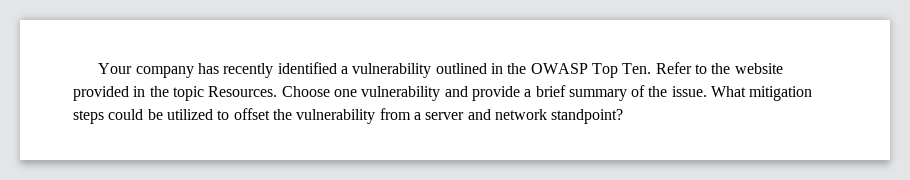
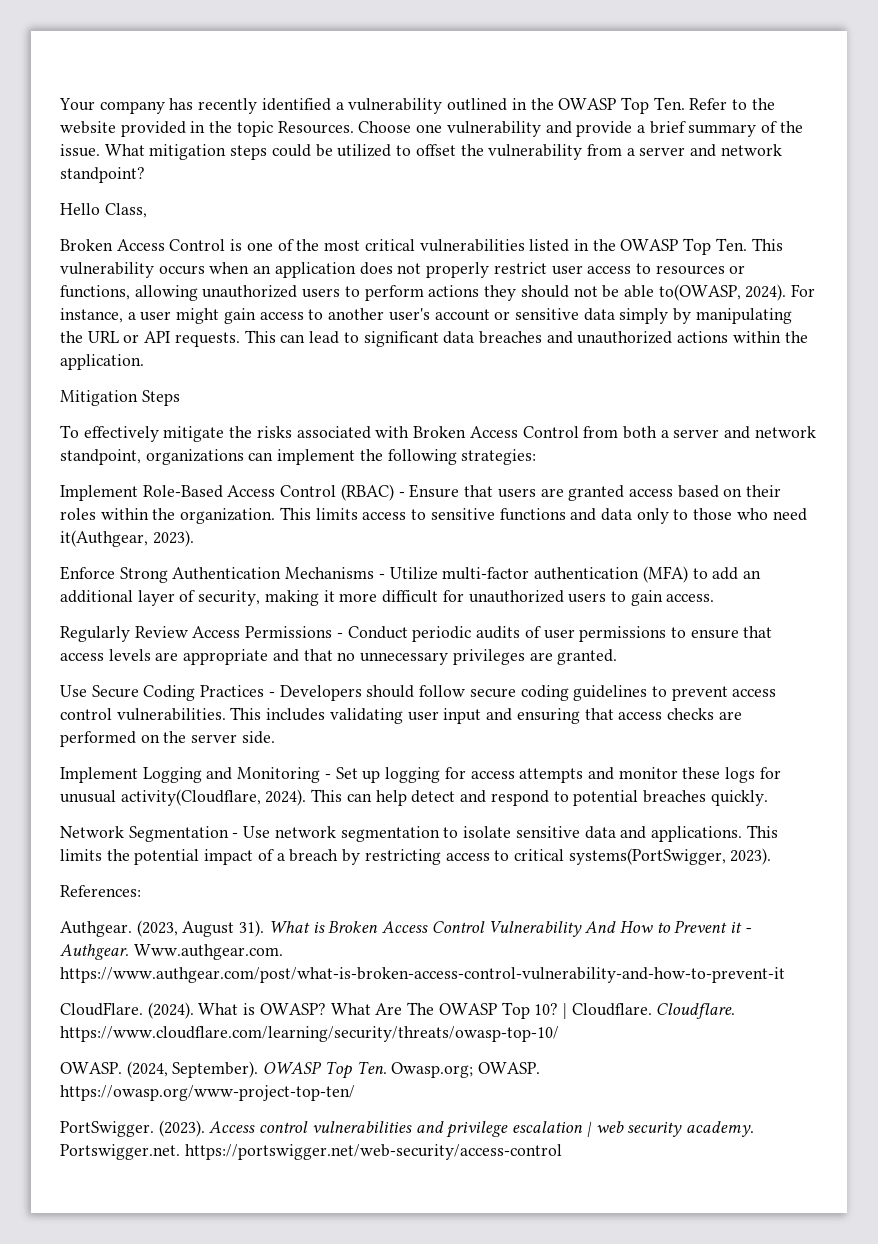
(624, 116) none -> [60,203,147,218] [60,238,783,255] [60,262,746,278] [60,284,816,301] [60,308,792,324] [60,330,808,347] [60,354,144,370] [60,390,180,406] [60,425,816,442] [60,449,537,465] [60,484,782,501] [60,507,807,524] [60,530,194,547] [60,566,761,583] [60,590,715,606] [60,626,773,642] [60,649,618,665] [60,685,777,701] [60,707,742,724] [60,731,275,747] [60,767,781,783] [60,789,768,806] [60,825,778,842] [60,848,772,865] [60,885,141,897] [60,920,752,937] [60,944,283,960] [60,967,785,983] [60,1002,736,1019] [60,1026,559,1042] [60,1061,541,1079] [60,1085,355,1101] [60,1120,754,1138] [60,1144,562,1160] // Hello Class, // Broken Access Control is one of the most critical vulnerabilities listed in the OWASP Top Ten. This vulnerability occurs when an application does not properly restrict user access to resources or functions, allowing unauthorized users to perform actions they should not be able to(OWASP, 2024). For instance, a user might gain access to another user's account or sensitive data simply by manipulating the URL or API requests. This can lead to significant data breaches and unauthorized actions within the application. // Mitigation Steps // To effectively mitigate the risks associated with Broken Access Control from both a server and network standpoint, organizations can implement the following strategies: // Implement Role-Based Access Control (RBAC) - Ensure that users are granted access based on their roles within the organization. This limits access to sensitive functions and data only to those who need it(Authgear, 2023). // Enforce Strong Authentication Mechanisms - Utilize multi-factor authentication (MFA) to add an additional layer of security, making it more difficult for unauthorized users to gain access. // Regularly Review Access Permissions - Conduct periodic audits of user permissions to ensure that access levels are appropriate and that no unnecessary privileges are granted. // Use Secure Coding Practices - Developers should follow secure coding guidelines to prevent access control vulnerabilities. This includes validating user input and ensuring that access checks are performed on the server side. // Implement Logging and Monitoring - Set up logging for access attempts and monitor these logs for unusual activity(Cloudflare, 2024). This can help detect and respond to potential breaches quickly. // Network Segmentation - Use network segmentation to isolate sensitive data and applications. This limits the potential impact of a breach by restricting access to critical systems(PortSwigger, 2023). // References: // Authgear. (2023, August 31). What is Broken Access Control Vulnerability And How to Prevent it - Authgear. Www.authgear.com. https://www.authgear.com/post/what-is-broken-access-control-vulnerability-and-how-to-prevent-it // CloudFlare. (2024). What is OWASP? What Are The OWASP Top 10? | Cloudflare. Cloudflare. https://www.cloudflare.com/learning/security/threats/owasp-top-10/ // OWASP. (2024, September). OWASP Top Ten. Owasp.org; OWASP. https://owasp.org/www-project-top-ten/ // PortSwigger. (2023). Access control vulnerabilities and privilege escalation | web security academy. Portswigger.net. https://portswigger.net/web-security/access-control

